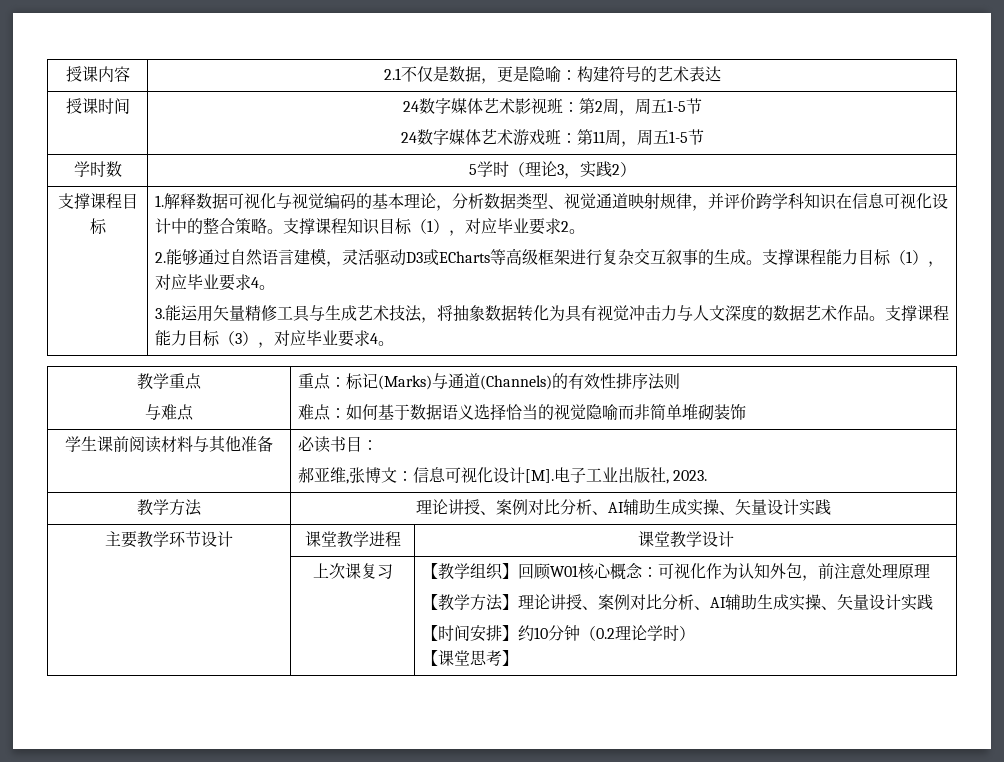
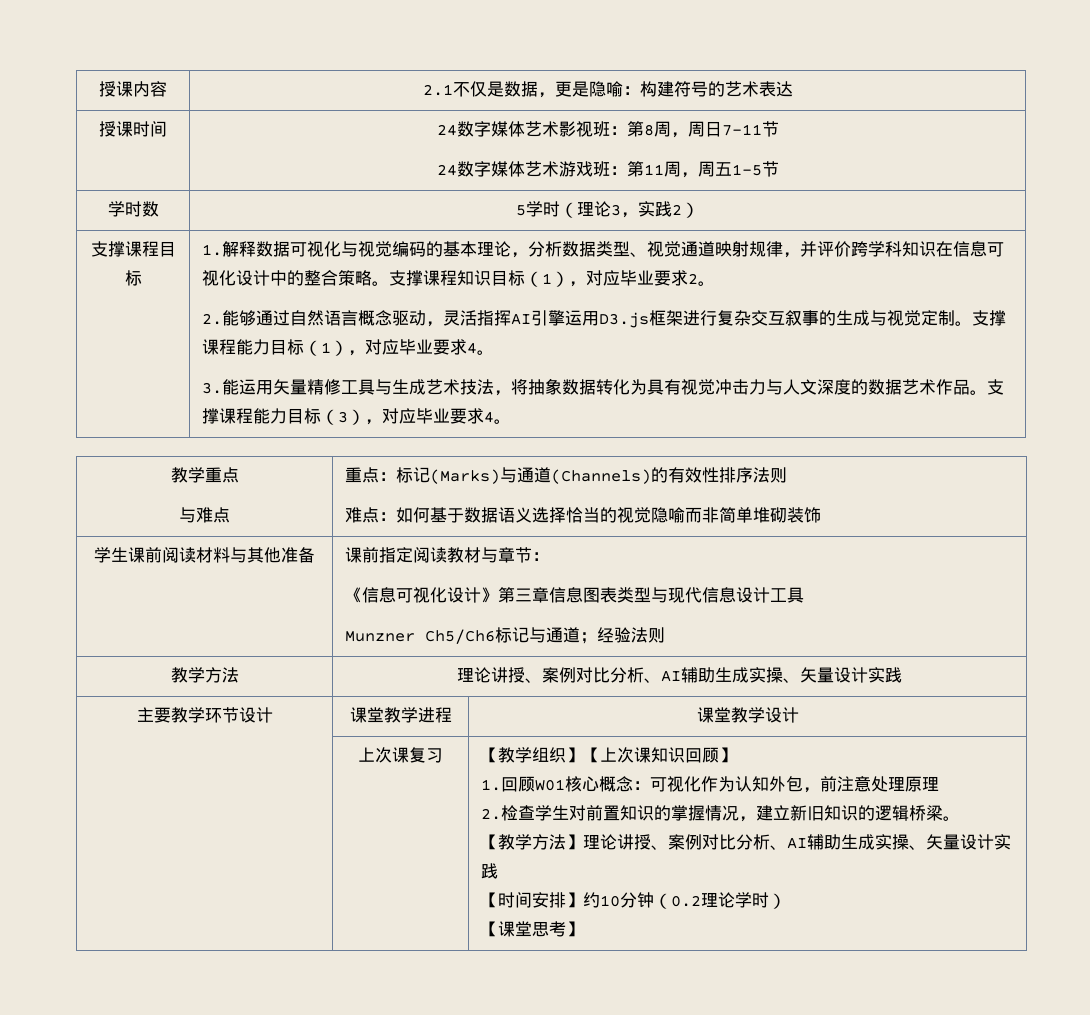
[594,98,686,116] 2周，周五1-5 -> [643,121,762,138] 8周，周日7-11
[293,248,538,267] 建模，灵活驱动D3或ECharts等高级 -> [357,310,649,328] 概念驱动，灵活指挥AI引擎运用D3.js
(746, 257) none -> [869,310,955,326] 与视觉定制
[297,436,378,453] [297,467,708,484] 必读书目： // 郝亚维,张博文：信息可视化设计[M].电子工业出版社, 2023. -> [344,547,549,563] [344,587,804,603] [344,627,665,644] 课前指定阅读教材与章节： // 《信息可视化设计》第三章信息图表类型与现代信息设计工具 // Munzner Ch5/Ch6标记与通道；经验法则
(518, 571) none -> [582,747,736,763] [480,779,501,791] 【上次课知识回顾】 // 1.
(930, 570) none -> [480,805,960,822] // 2.检查学生对前置知识的掌握情况，建立新旧知识的逻辑桥梁。

